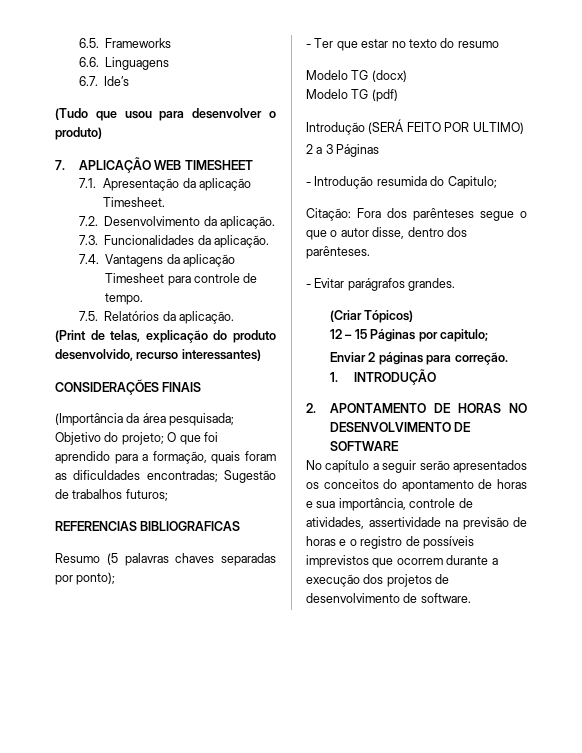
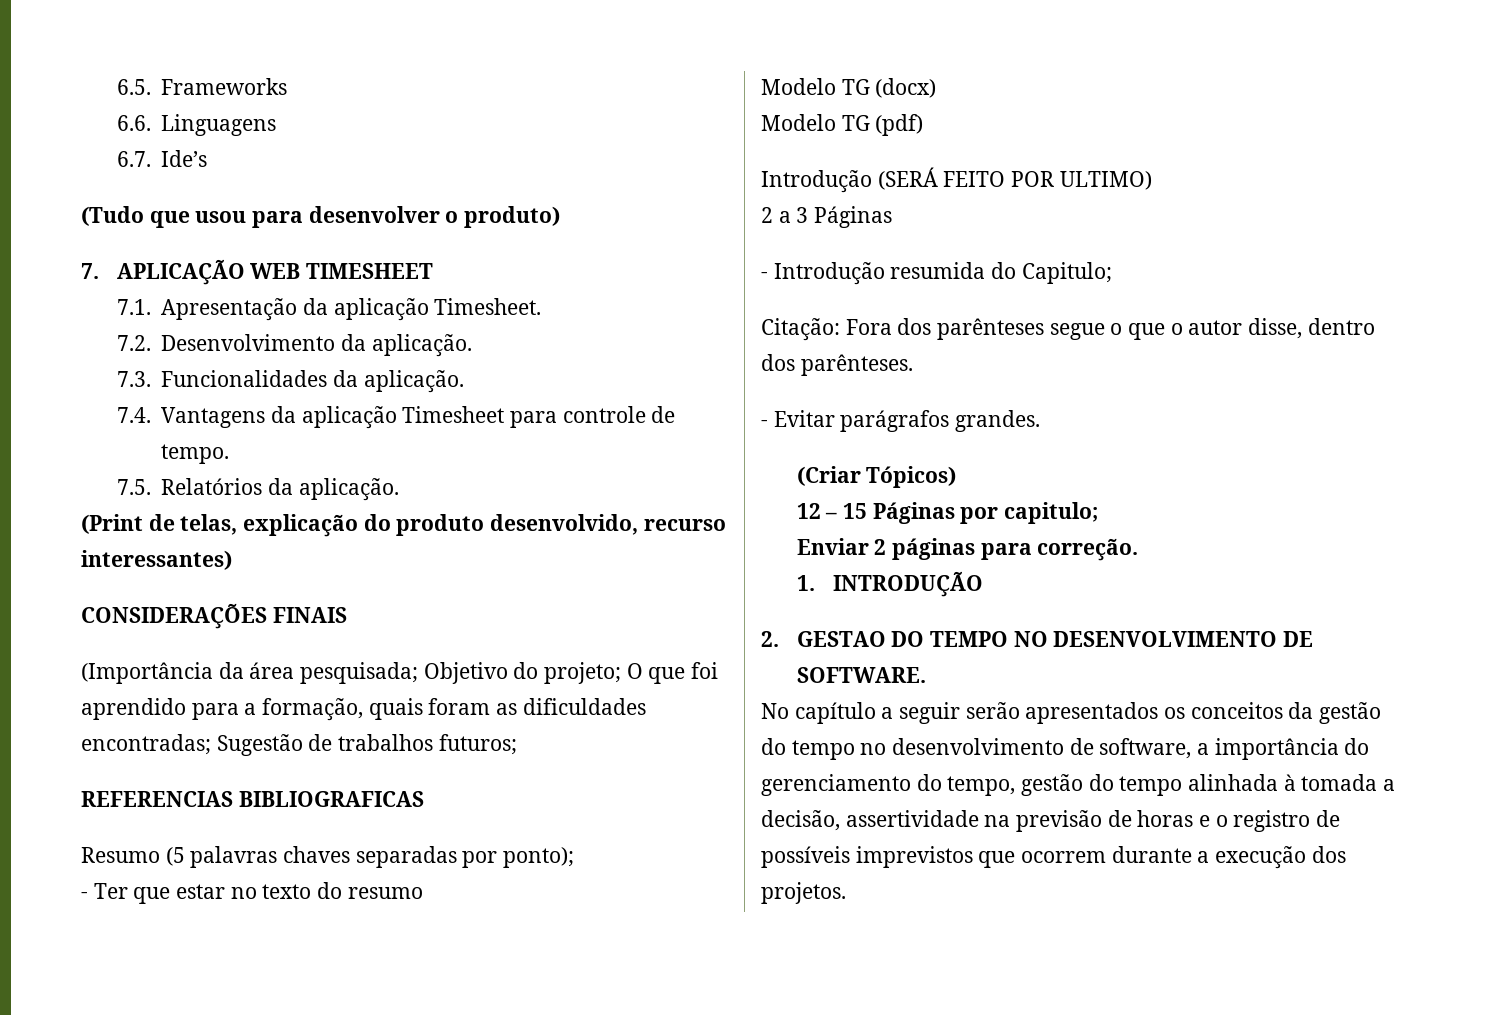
[330,403,502,413] APONTAMENTO DE HORAS -> [796,631,1009,647] GESTAO DO TEMPO
[330,441,400,451] SOFTWARE -> [796,667,926,683] SOFTWARE.
[383,479,527,492] [306,498,473,511] [306,517,364,529] do apontamento de horas e sua importância, controle de atividades, -> [1288,702,1382,724] [761,738,1370,760] [761,774,1396,796] [761,810,840,831] da gestão do tempo no desenvolvimento de software, a importância do gerenciamento do tempo, gestão do tempo alinhada à tomada a decisão,
[386,574,450,587] [306,593,471,603] projetos de desenvolvimento de software. -> [761,882,846,904] projetos.

